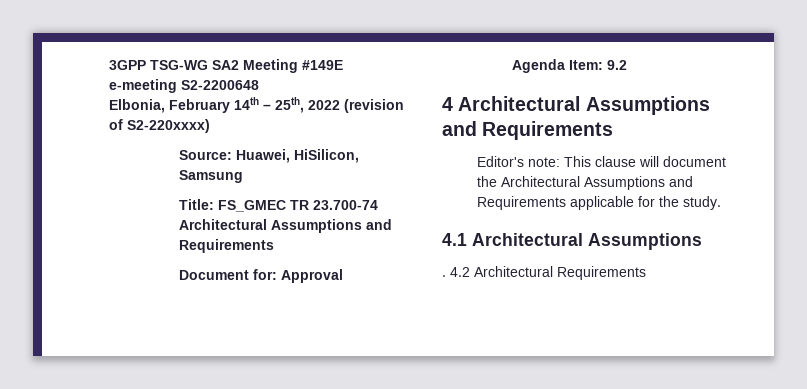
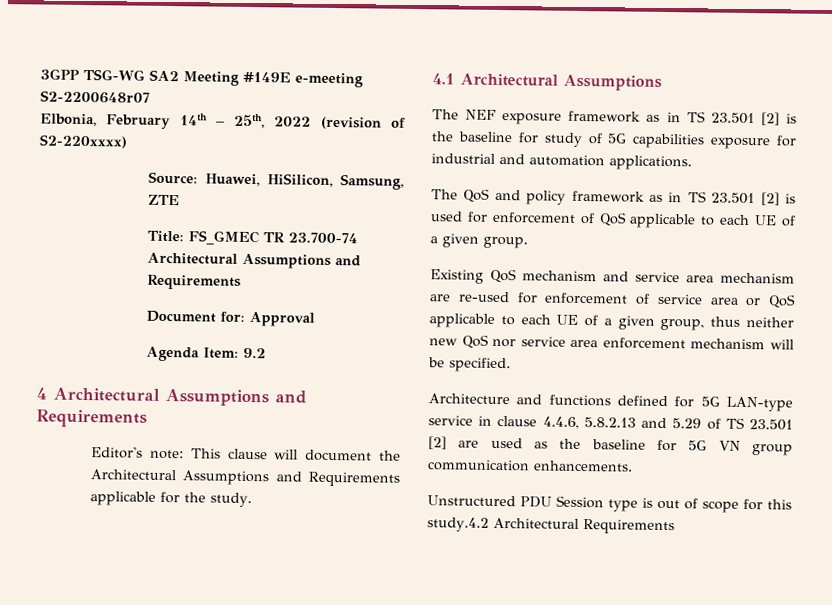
[181,80,259,90] S2-2200648 -> [40,90,150,104] S2-2200648r07
[179,170,244,183] Samsung -> [340,174,404,190] [148,194,181,206] Samsung, ZTE
[442,267,470,277] . 4.2 -> [432,109,797,126] [431,131,797,150] [431,153,692,171] [431,188,796,206] [430,211,797,229] [430,233,528,249] [430,268,795,284] [430,291,796,309] [429,313,794,331] [429,334,794,350] [428,357,511,373] [428,393,793,412] [428,415,793,431] [428,436,793,456] [427,459,633,472] [427,495,792,513] [427,517,489,532] The NEF exposure framework as in TS 23.501 [2] is the baseline for study of 5G capabilities exposure for industrial and automation applications. // The QoS and policy framework as in TS 23.501 [2] is used for enforcement of QoS applicable to each UE of a given group. // Existing QoS mechanism and service area mechanism are re-used for enforcement of service area or QoS applicable to each UE of a given group, thus neither new QoS nor service area enforcement mechanism will be specified. // Architecture and functions defined for 5G LAN-type service in clause 4.4.6, 5.8.2.13 and 5.29 of TS 23.501 [2] are used as the baseline for 5G VN group communication enhancements. // Unstructured PDU Session type is out of scope for this study.4.2

